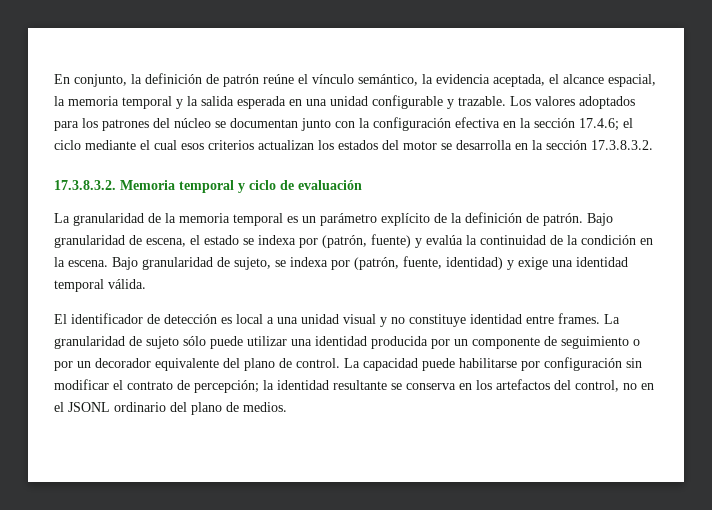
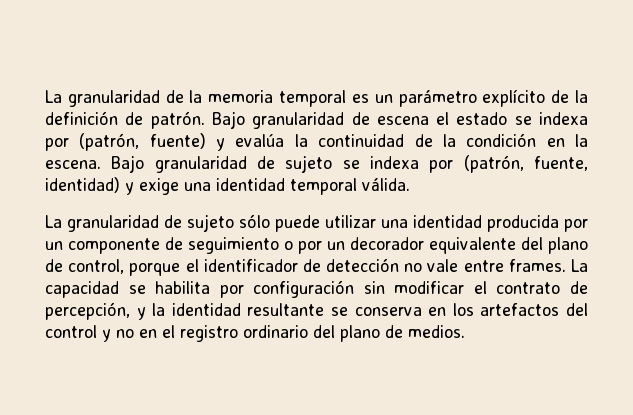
[54,73,656,87] [54,95,635,109] [54,117,633,131] [54,140,653,150] [54,180,362,193] En conjunto, la definición de patrón reúne el vínculo semántico, la evidencia aceptada, el alcance espacial, la memoria temporal y la salida esperada en una unidad configurable y trazable. Los valores adoptados para los patrones del núcleo se documentan junto con la configuración efectiva en la sección 17.4.6; el ciclo mediante el cual esos criterios actualizan los estados del motor se desarrolla en la sección 17.3.8.3.2. // 17.3.8.3.2. Memoria temporal y ciclo de evaluación // -> (45, 96) none
[146,238,186,247] escena, -> [376,116,429,125] escena
[234,257,271,270] sujeto, -> [285,155,333,173] sujeto
[54,313,600,327] El identificador de detección es local a una unidad visual y no constituye identidad entre frames. -> (410, 184) none
[296,358,517,371] control. La capacidad puede habilitarse -> [68,258,588,276] [45,281,211,298] control, porque el identificador de detección no vale entre frames. La capacidad se habilita
[194,380,259,393] percepción; -> [45,302,146,320] percepción, y
[575,380,619,392] control, -> [45,325,111,342] control y
[68,402,110,412] JSONL -> [180,325,238,342] registro

